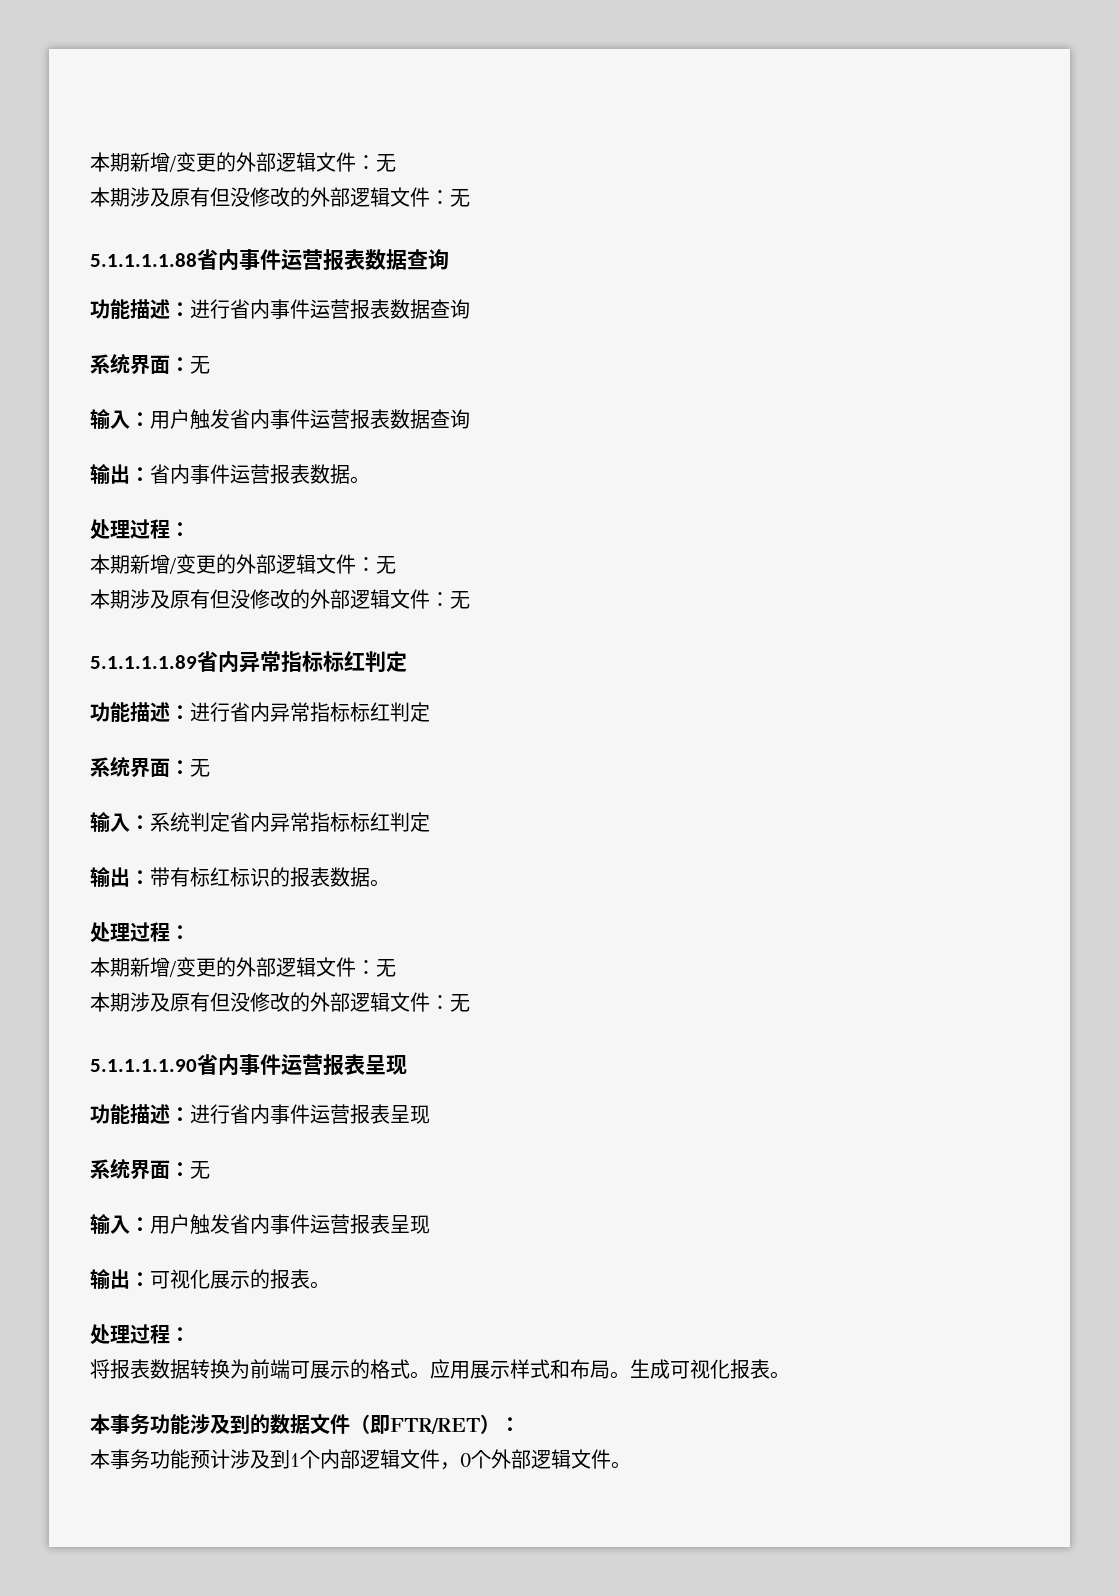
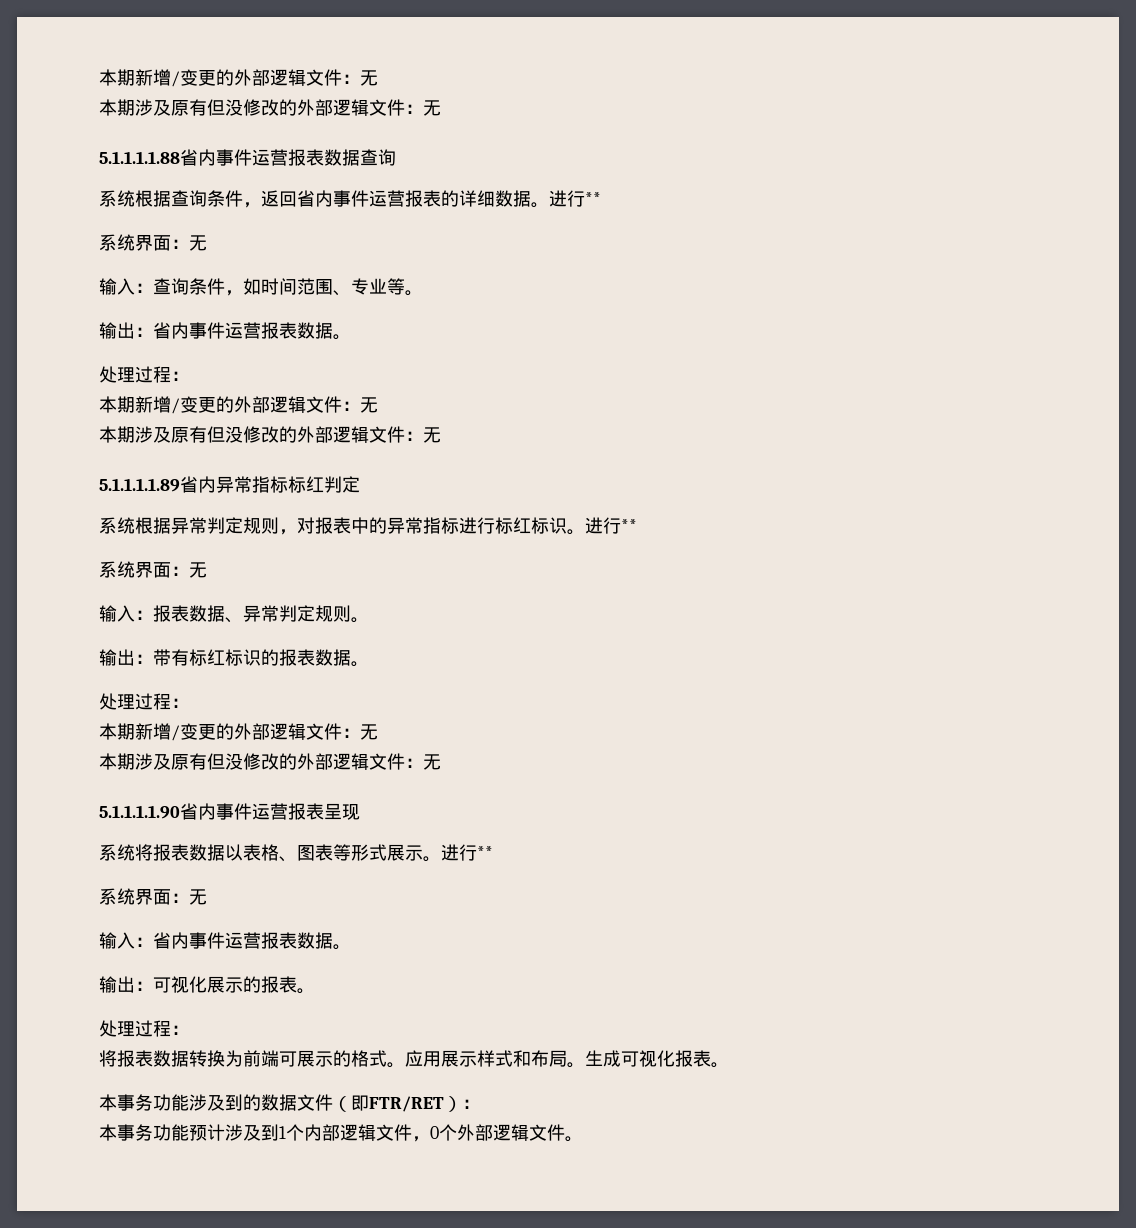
[90,299,470,319] [90,353,210,375] [90,409,470,430] 功能描述：进行省内事件运营报表数据查询 // 系统界面：无 // 输入：用户触发省内事件运营报表数据查询 -> [99,190,601,208] [99,234,207,251] [99,278,423,296] 系统根据查询条件，返回省内事件运营报表的详细数据。进行** // 系统界面：无 // 输入：查询条件，如时间范围、专业等。
[90,702,430,722] [90,756,210,778] [90,812,430,832] 功能描述：进行省内异常指标标红判定 // 系统界面：无 // 输入：系统判定省内异常指标标红判定 -> [99,517,637,535] [99,561,207,578] [99,605,369,623] 系统根据异常判定规则，对报表中的异常指标进行标红标识。进行** // 系统界面：无 // 输入：报表数据、异常判定规则。
[90,1104,430,1124] [90,1158,210,1180] [90,1214,430,1235] 功能描述：进行省内事件运营报表呈现 // 系统界面：无 // 输入：用户触发省内事件运营报表呈现 -> [99,844,493,862] [99,888,207,905] [99,932,351,950] 系统将报表数据以表格、图表等形式展示。进行** // 系统界面：无 // 输入：省内事件运营报表数据。

